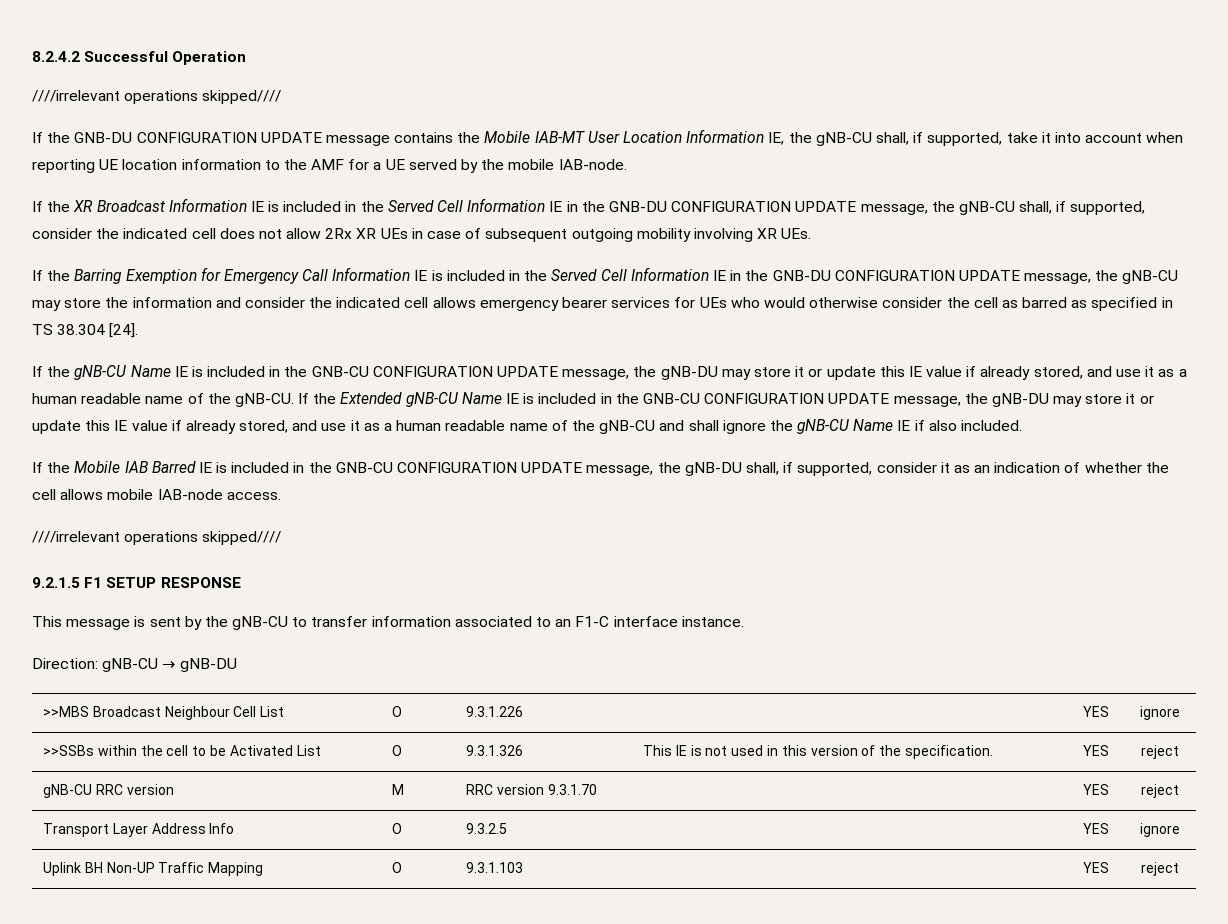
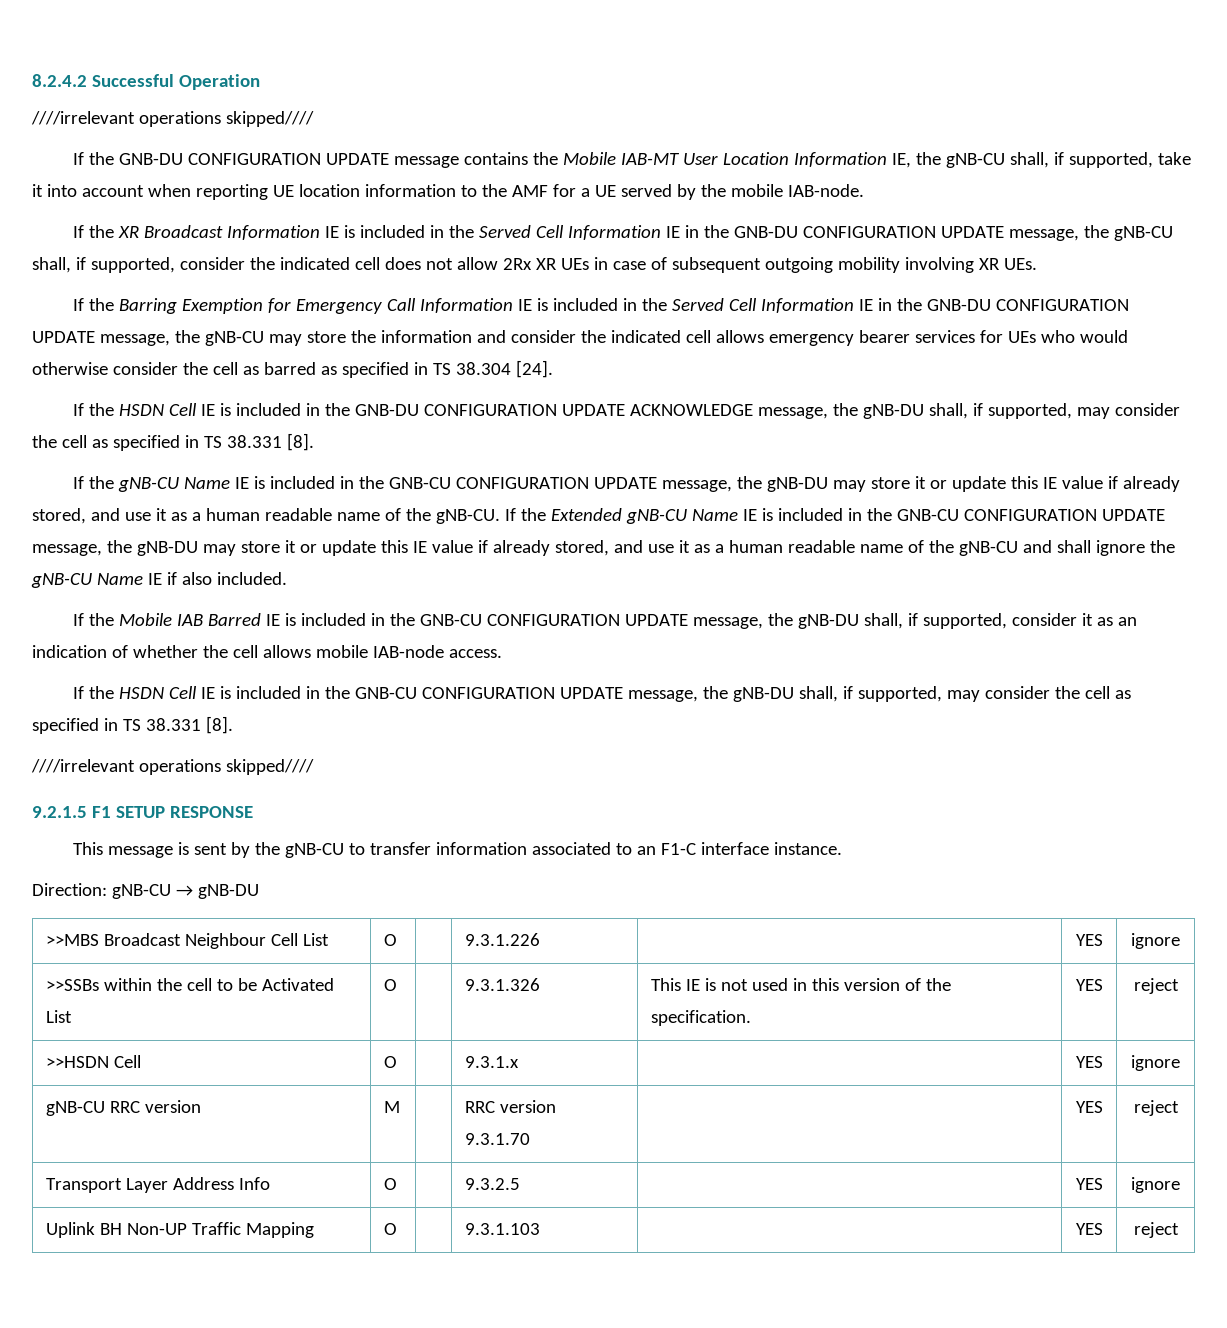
(139, 330) none -> [73,403,1181,419] [32,433,314,451] // If the HSDN Cell IE is included in the GNB-DU CONFIGURATION UPDATE ACKNOWLEDGE message, the gNB-DU shall, if supported, may consider the cell as specified in TS 38.331 [8].
(281, 496) none -> [73,686,1132,702] [32,716,233,734] // If the HSDN Cell IE is included in the GNB-CU CONFIGURATION UPDATE message, the gNB-DU shall, if supported, may consider the cell as specified in TS 38.331 [8].
(1179, 752) none -> [45,1055,141,1068] [383,1056,397,1068] [464,1056,519,1068] [1075,1056,1103,1068] [1131,1055,1180,1071] // >>HSDN Cell | O | | 9.3.1.x | | YES | ignore

